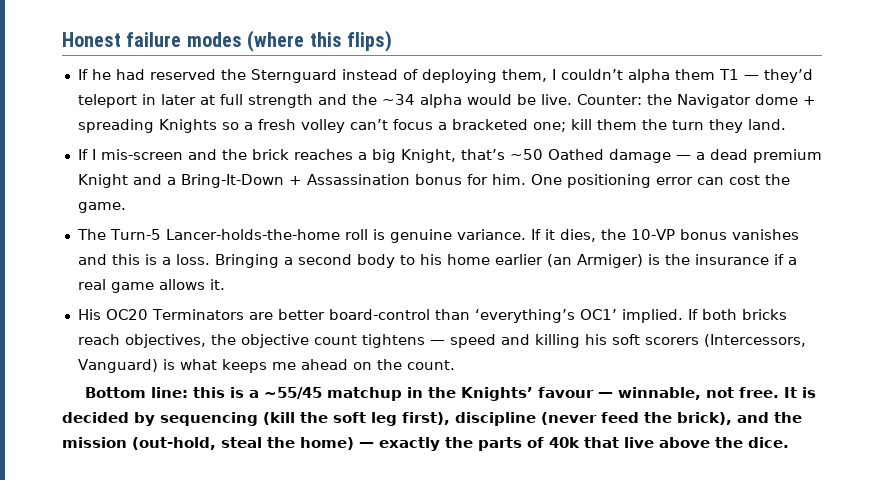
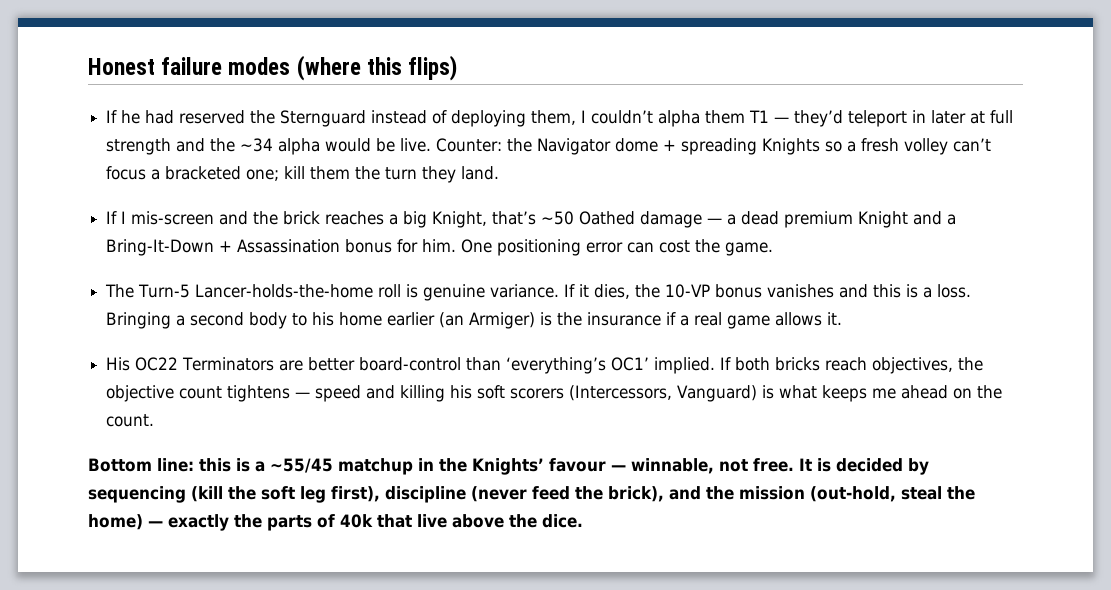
[105,309,148,320] OC20 -> [135,357,179,371] OC22

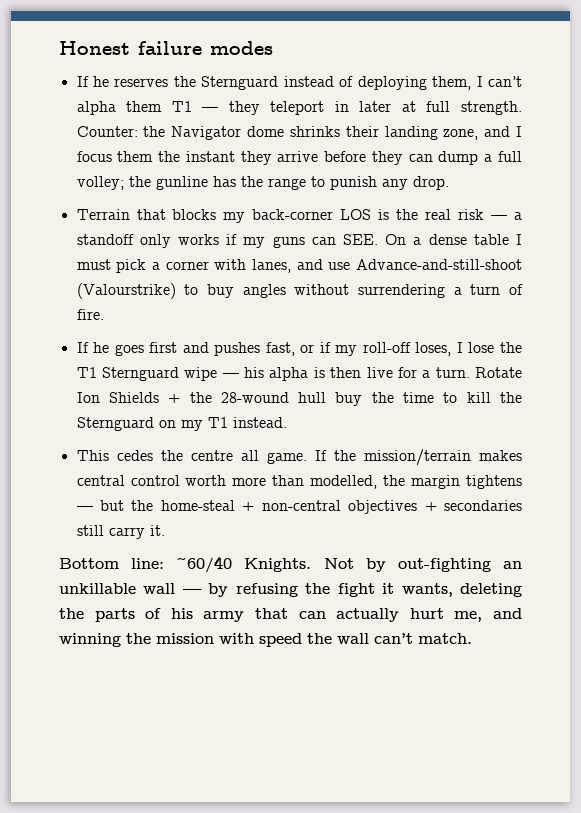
[296,55,458,81] [106,110,246,124] (where this flips) // If he had reserved -> [76,76,169,87] // If he reserves
[591,110,654,124] couldn’t -> [487,76,522,87] can’t
[794,110,844,127] they’d -> [228,101,260,115] they
[106,138,992,155] [106,166,500,183] [106,211,957,228] [106,239,774,256] [105,284,972,301] [106,312,843,329] [106,357,984,374] [106,385,1003,402] [106,414,155,427] [88,458,929,475] [88,486,975,503] [88,514,583,531] strength and the ~34 alpha would be live. Counter: the Navigator dome + spreading Knights so a fresh volley can’t focus a bracketed one; kill them the turn they land. // If I mis-screen and the brick reaches a big Knight, that’s ~50 Oathed damage — a dead premium Knight and a Bring-It-Down + Assassination bonus for him. One positioning error can cost the game. // The Turn-5 Lancer-holds-the-home roll is genuine variance. If it dies, the 10-VP bonus vanishes and this is a loss. Bringing a second body to his home earlier (an Armiger) is the insurance if a real game allows it. // His OC22 Terminators are better board-control than ‘everything’s OC1’ implied. If both bricks reach objectives, the objective count tightens — speed and killing his soft scorers (Intercessors, Vanguard) is what keeps me ahead on the count. // Bottom line: this is a ~55/45 matchup in the Knights’ favour — winnable, not free. It is decided by sequencing (kill the soft leg first), discipline (never feed the brick), and the mission (out-hold, steal the home) — exactly the parts of 40k that live above the dice. -> [461,101,522,115] [76,126,522,140] [76,151,522,165] [76,176,449,190] [76,209,522,223] [76,234,522,248] [76,259,522,273] [76,283,523,299] [76,309,104,320] [76,342,522,356] [76,367,522,381] [76,392,522,406] [76,417,287,431] [76,449,522,466] [76,475,522,489] [76,500,522,514] [76,525,165,539] [59,556,522,573] [59,583,523,597] [59,608,522,622] [59,633,472,647] strength. Counter: the Navigator dome shrinks their landing zone, and I focus them the instant they arrive before they can dump a full volley; the gunline has the range to punish any drop. // Terrain that blocks my back-corner LOS is the real risk — a standoff only works if my guns can SEE. On a dense table I must pick a corner with lanes, and use Advance-and-still-shoot (Valourstrike) to buy angles without surrendering a turn of fire. // If he goes first and pushes fast, or if my roll-off loses, I lose the T1 Sternguard wipe — his alpha is then live for a turn. Rotate Ion Shields + the 28-wound hull buy the time to kill the Sternguard on my T1 instead. // This cedes the centre all game. If the mission/terrain makes central control worth more than modelled, the margin tightens — but the home-steal + non-central objectives + secondaries still carry it. // Bottom line: ~60/40 Knights. Not by out-fighting an unkillable wall — by refusing the fight it wants, deleting the parts of his army that can actually hurt me, and winning the mission with speed the wall can’t match.

